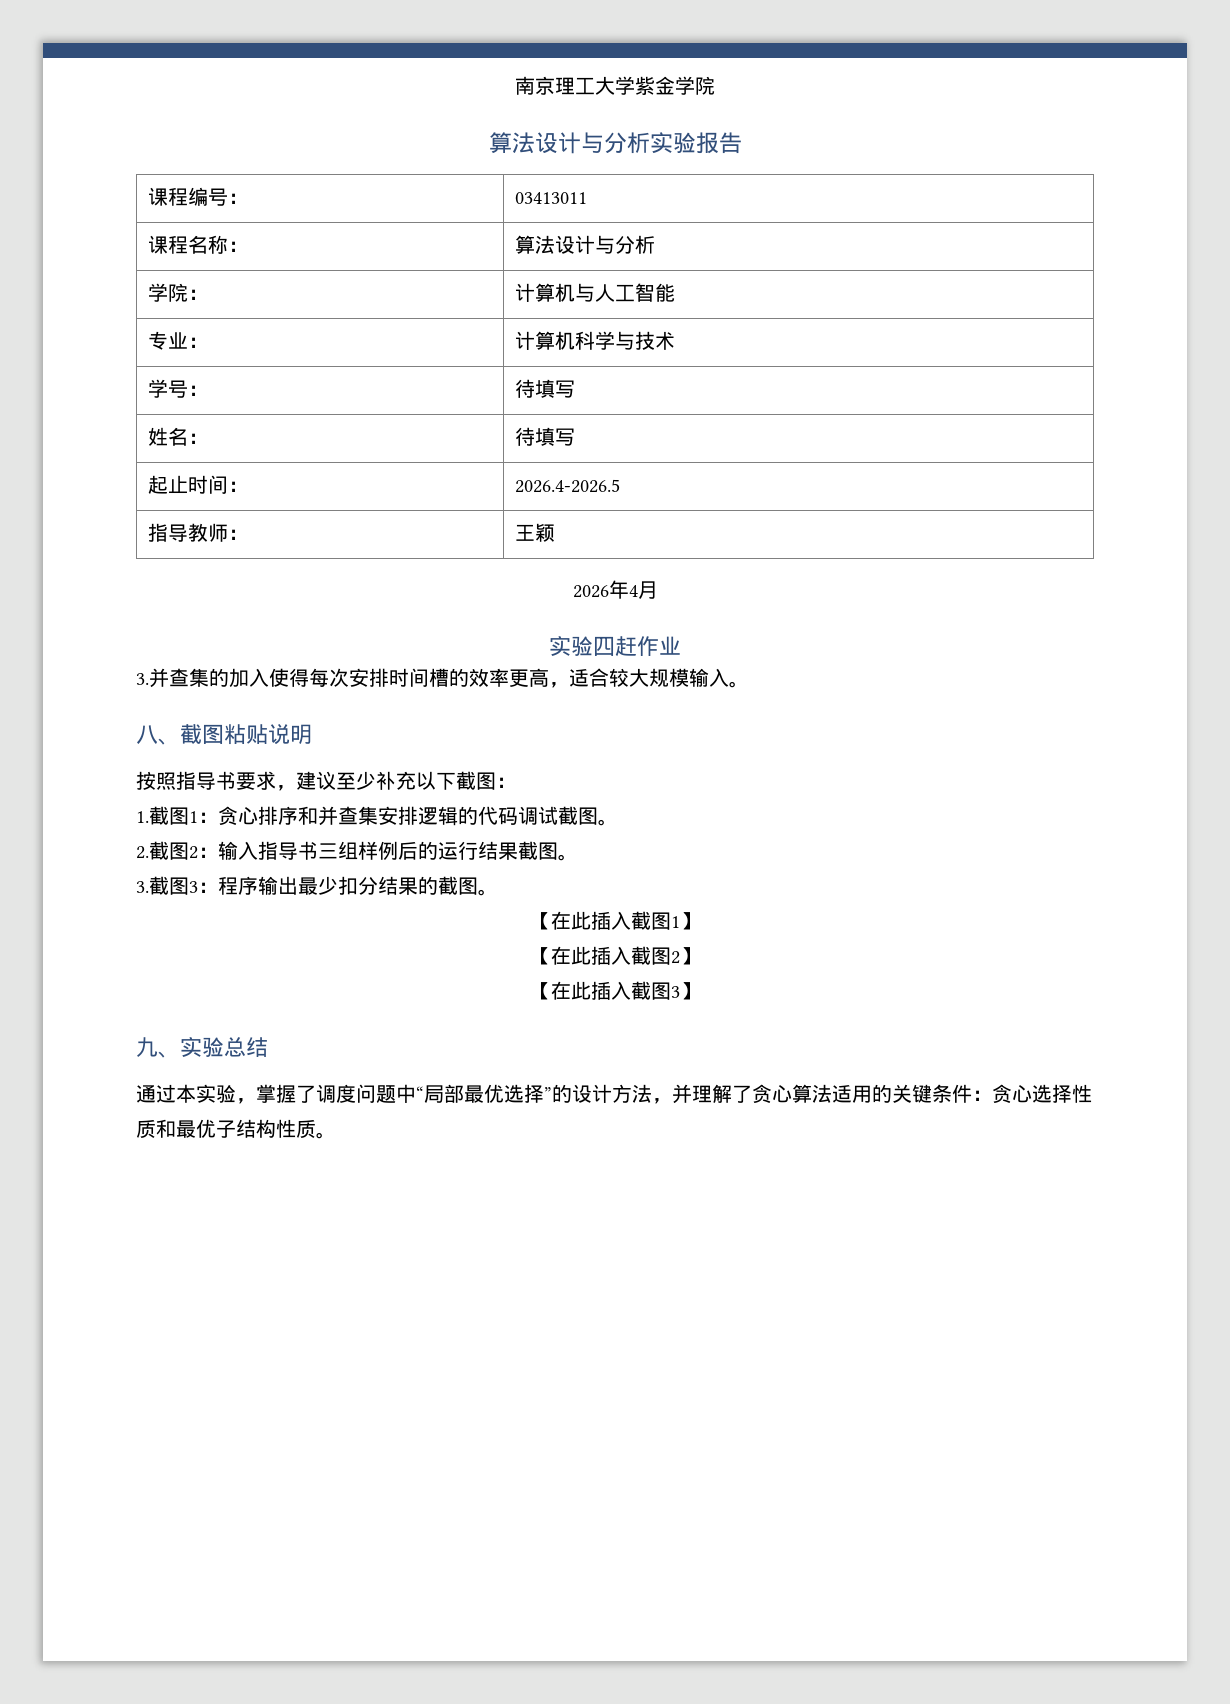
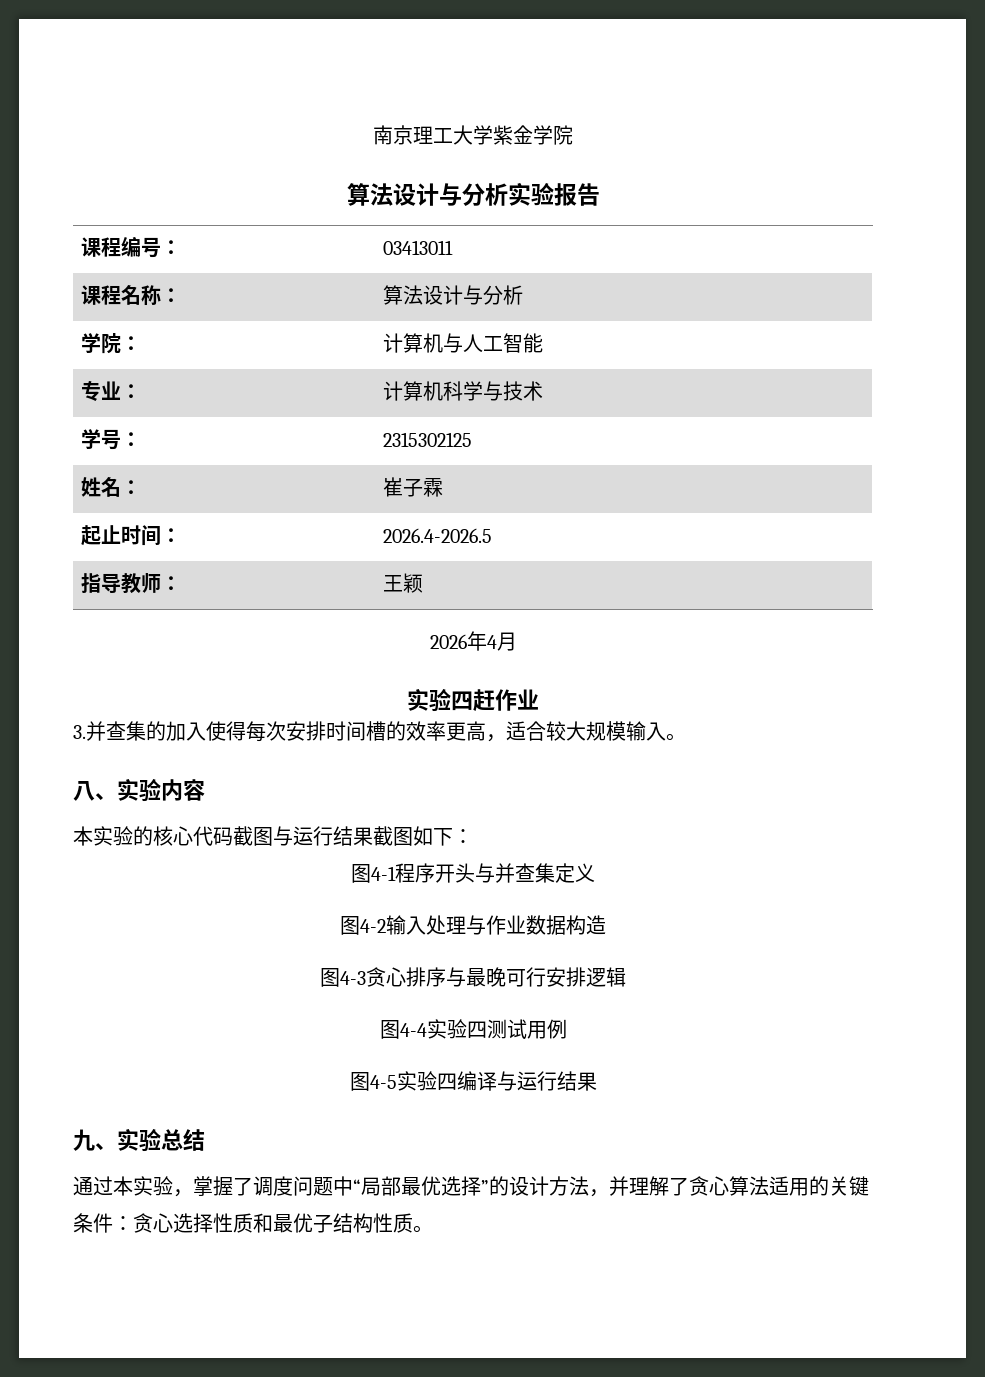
[514,379,575,398] 待填写 -> [383,432,473,447] 2315302125
[514,427,575,446] 待填写 -> [383,477,444,497] 崔子霖
[180,724,312,745] [136,771,516,791] [136,806,618,826] [136,841,578,861] [136,876,498,896] [530,911,700,930] [530,946,700,965] [530,981,700,1000] 截图粘贴说明 // 按照指导书要求，建议至少补充以下截图： // 1.截图1：贪心排序和并查集安排逻辑的代码调试截图。 // 2.截图2：输入指导书三组样例后的运行结果截图。 // 3.截图3：程序输出最少扣分结果的截图。 // 【在此插入截图1】 // 【在此插入截图2】 // 【在此插入截图3】 -> [117,778,205,802] [73,826,473,846] [351,863,595,883] [340,915,606,935] [320,967,626,987] [379,1019,567,1039] [349,1071,597,1091] 实验内容 // 本实验的核心代码截图与运行结果截图如下： // 图4-1程序开头与并查集定义 // 图4-2输入处理与作业数据构造 // 图4-3贪心排序与最晚可行安排逻辑 // 图4-4实验四测试用例 // 图4-5实验四编译与运行结果

